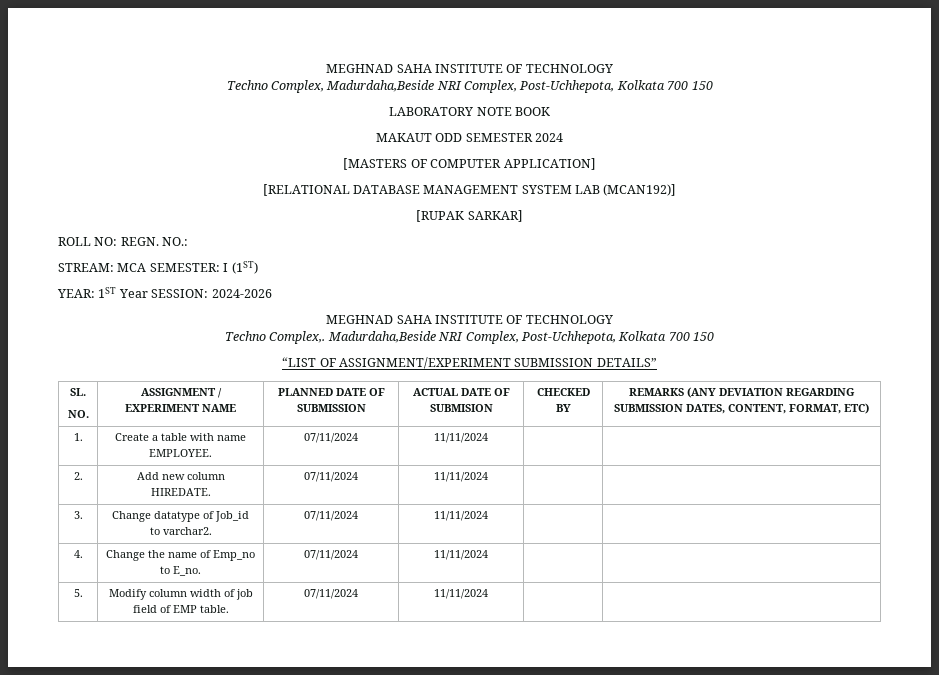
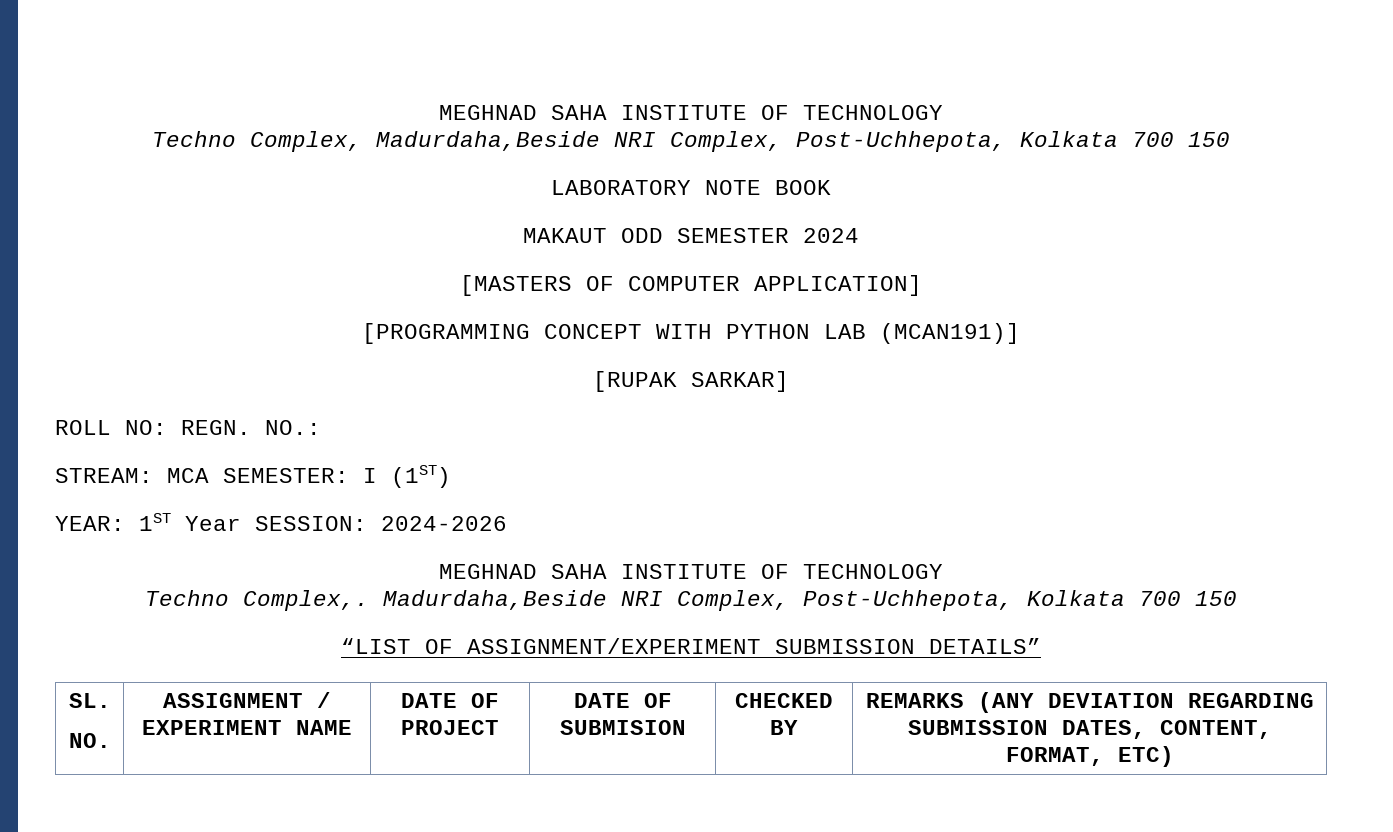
[262,184,677,196] [RELATIONAL DATABASE MANAGEMENT SYSTEM LAB (MCAN192)] -> [362,323,1020,344] [PROGRAMMING CONCEPT WITH PYTHON LAB (MCAN191)]
[277,388,385,396] [296,404,366,412] [412,388,458,396] PLANNED DATE OF SUBMISSION | ACTUAL -> [401,693,499,708] [401,720,499,735] DATE OF PROJECT |
[73,433,83,441] [115,433,246,441] [149,449,212,457] [304,433,358,443] [434,433,488,443] [73,472,83,480] [136,472,225,480] [150,488,211,496] [304,472,358,482] [434,472,488,482] [73,511,83,519] [112,511,249,522] [149,527,212,535] [304,511,358,521] [434,511,488,521] [73,550,83,558] [106,550,255,561] [160,566,201,576] [304,550,358,560] [434,550,488,560] [73,589,83,597] [108,589,253,600] [132,605,229,613] [304,589,358,599] [434,589,488,599] // 1. | Create a table with name EMPLOYEE. | 07/11/2024 | 11/11/2024 | | // 2. | Add new column HIREDATE. | 07/11/2024 | 11/11/2024 | | // 3. | Change datatype of Job_id to varchar2. | 07/11/2024 | 11/11/2024 | | // 4. | Change the name of Emp_no to E_no. | 07/11/2024 | 11/11/2024 | | // 5. | Modify column width of job field of EMP table. | 07/11/2024 | 11/11/2024 | | -> (1174, 756) none

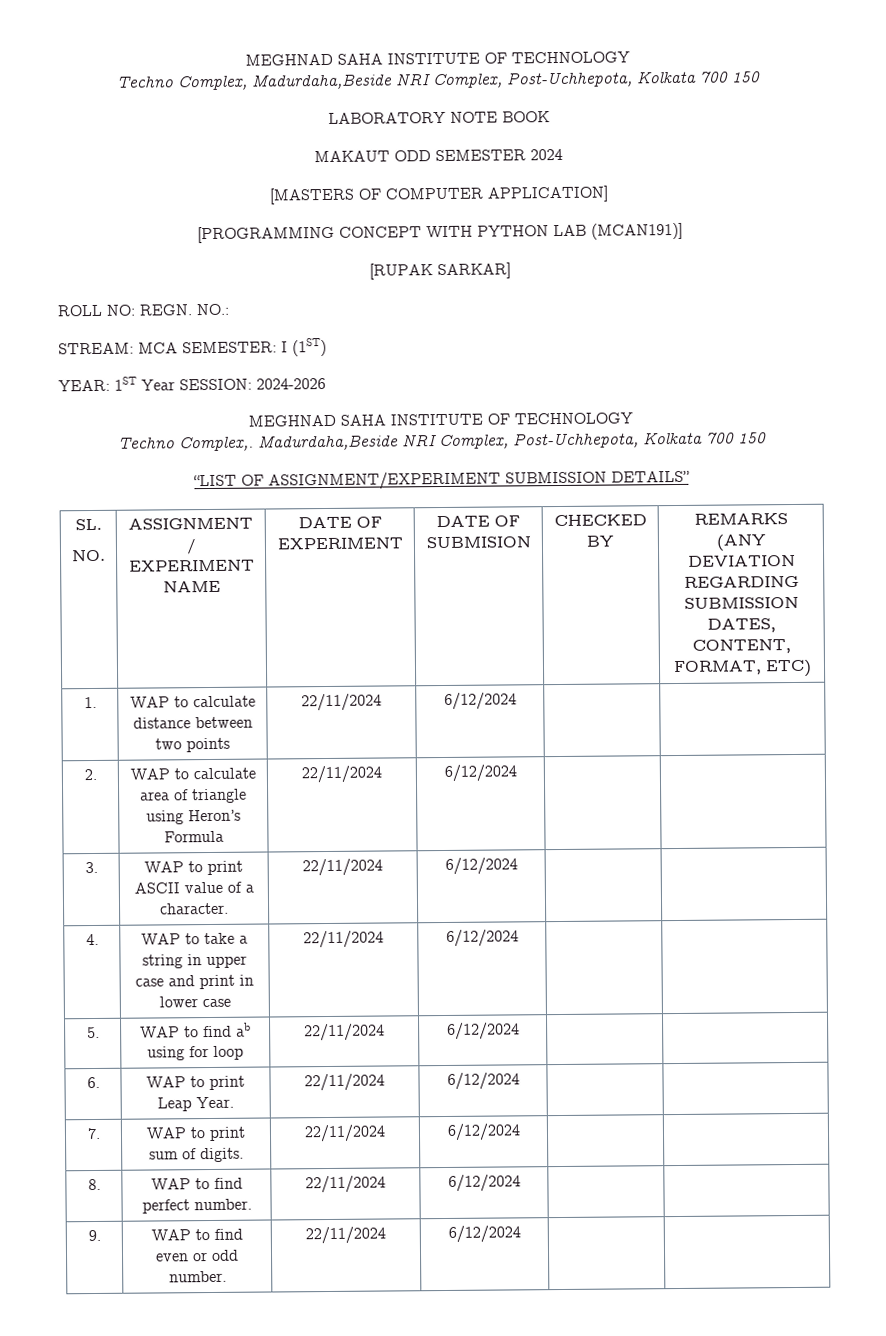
[401,720,499,735] PROJECT -> [276,537,403,550] EXPERIMENT
(1174, 756) none -> [83,696,97,709] [129,695,256,708] [132,716,253,729] [155,737,230,753] [301,693,382,712] [443,692,517,710] [83,768,97,781] [129,767,256,780] [140,788,247,804] [146,809,241,825] [163,830,224,843] [301,765,382,784] [443,764,517,782] [84,861,98,874] [144,860,243,876] [133,881,254,894] [160,902,229,915] [302,858,383,877] [444,857,518,875] [85,933,99,946] [141,932,248,945] [142,954,247,969] [135,974,254,990] [158,996,231,1008] [303,930,384,949] [445,929,519,947] [86,1026,100,1039] [140,1022,251,1038] [147,1045,244,1061] [304,1023,385,1042] [446,1022,520,1040] [86,1076,100,1089] [146,1075,245,1091] [157,1096,234,1112] [304,1073,385,1092] [446,1072,520,1090] [86,1127,101,1140] [146,1126,246,1142] [149,1147,244,1163] [304,1124,386,1143] [446,1123,521,1141] [87,1178,101,1191] [150,1177,243,1190] [141,1198,252,1214] [305,1175,386,1194] [447,1174,521,1192] [87,1229,101,1242] [150,1228,243,1241] [155,1249,239,1262] [168,1270,227,1283] [305,1226,386,1245] [447,1225,521,1243] // 1. | WAP to calculate distance between two points | 22/11/2024 | 6/12/2024 | | // 2. | WAP to calculate area of triangle using Heron’s Formula | 22/11/2024 | 6/12/2024 | | // 3. | WAP to print ASCII value of a character. | 22/11/2024 | 6/12/2024 | | // 4. | WAP to take a string in upper case and print in lower case | 22/11/2024 | 6/12/2024 | | // 5. | WAP to find ab using for loop | 22/11/2024 | 6/12/2024 | | // 6. | WAP to print Leap Year. | 22/11/2024 | 6/12/2024 | | // 7. | WAP to print sum of digits. | 22/11/2024 | 6/12/2024 | | // 8. | WAP to find perfect number. | 22/11/2024 | 6/12/2024 | | // 9. | WAP to find even or odd number. | 22/11/2024 | 6/12/2024 | |

